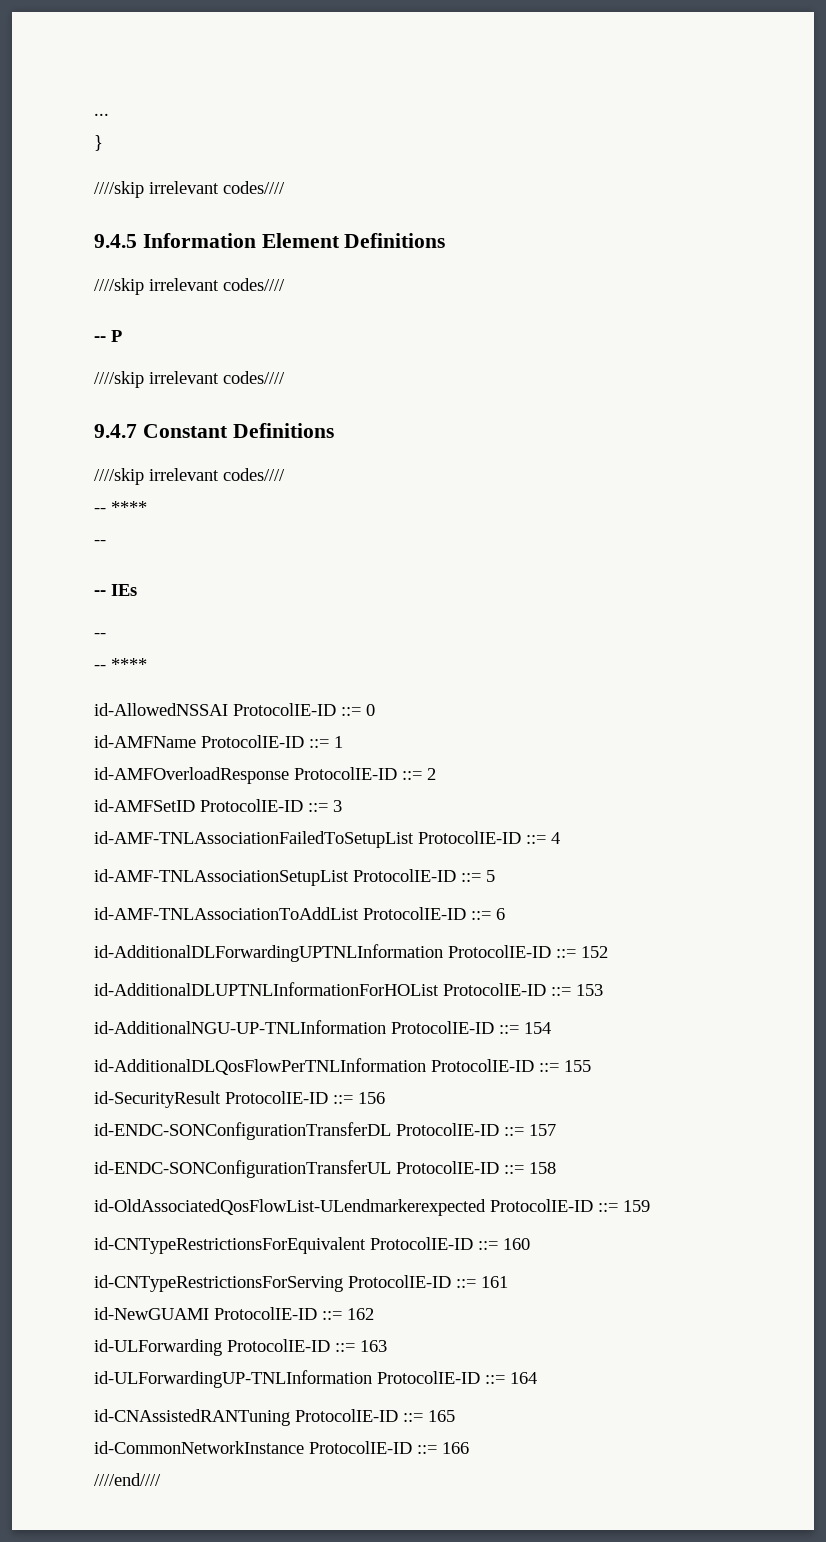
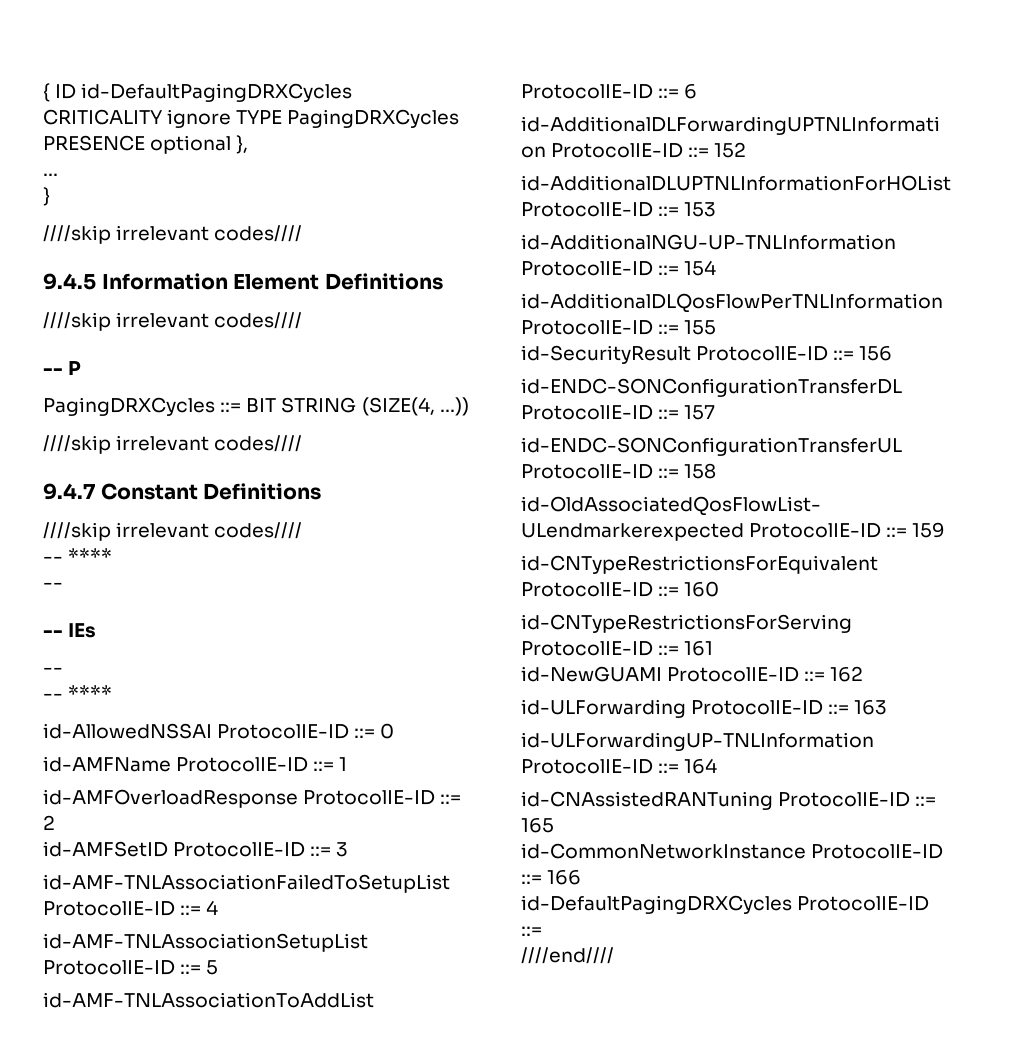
(94, 114) none -> [43,83,353,102] [43,109,460,128] [43,135,249,154] { ID id-DefaultPagingDRXCycles CRITICALITY ignore TYPE PagingDRXCycles PRESENCE optional }, //
(122, 336) none -> [43,397,469,416] // PagingDRXCycles ::= BIT STRING (SIZE(4, ...))
(469, 1448) none -> [521,895,930,914] [521,926,542,936] // id-DefaultPagingDRXCycles ProtocolIE-ID ::=

